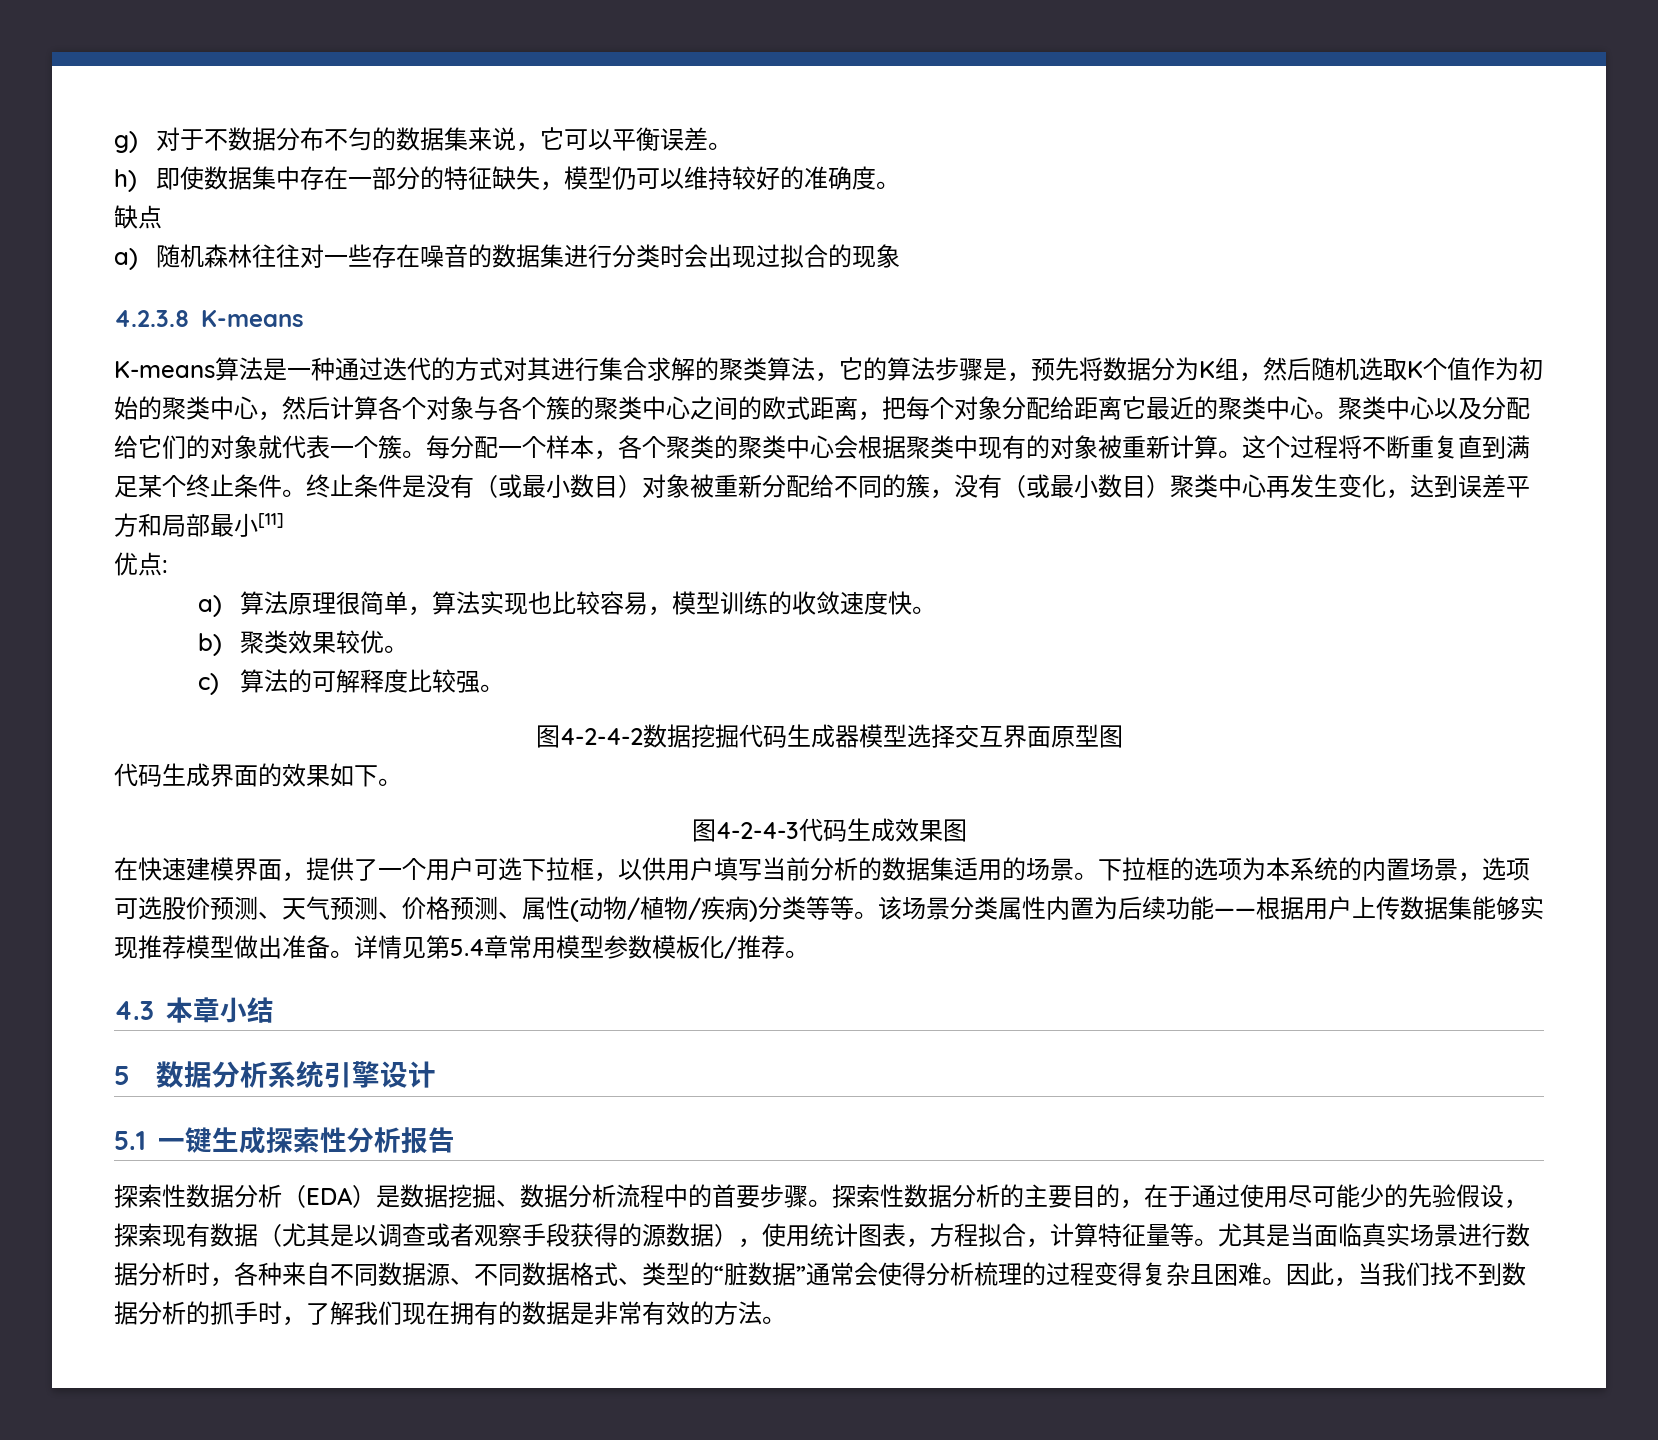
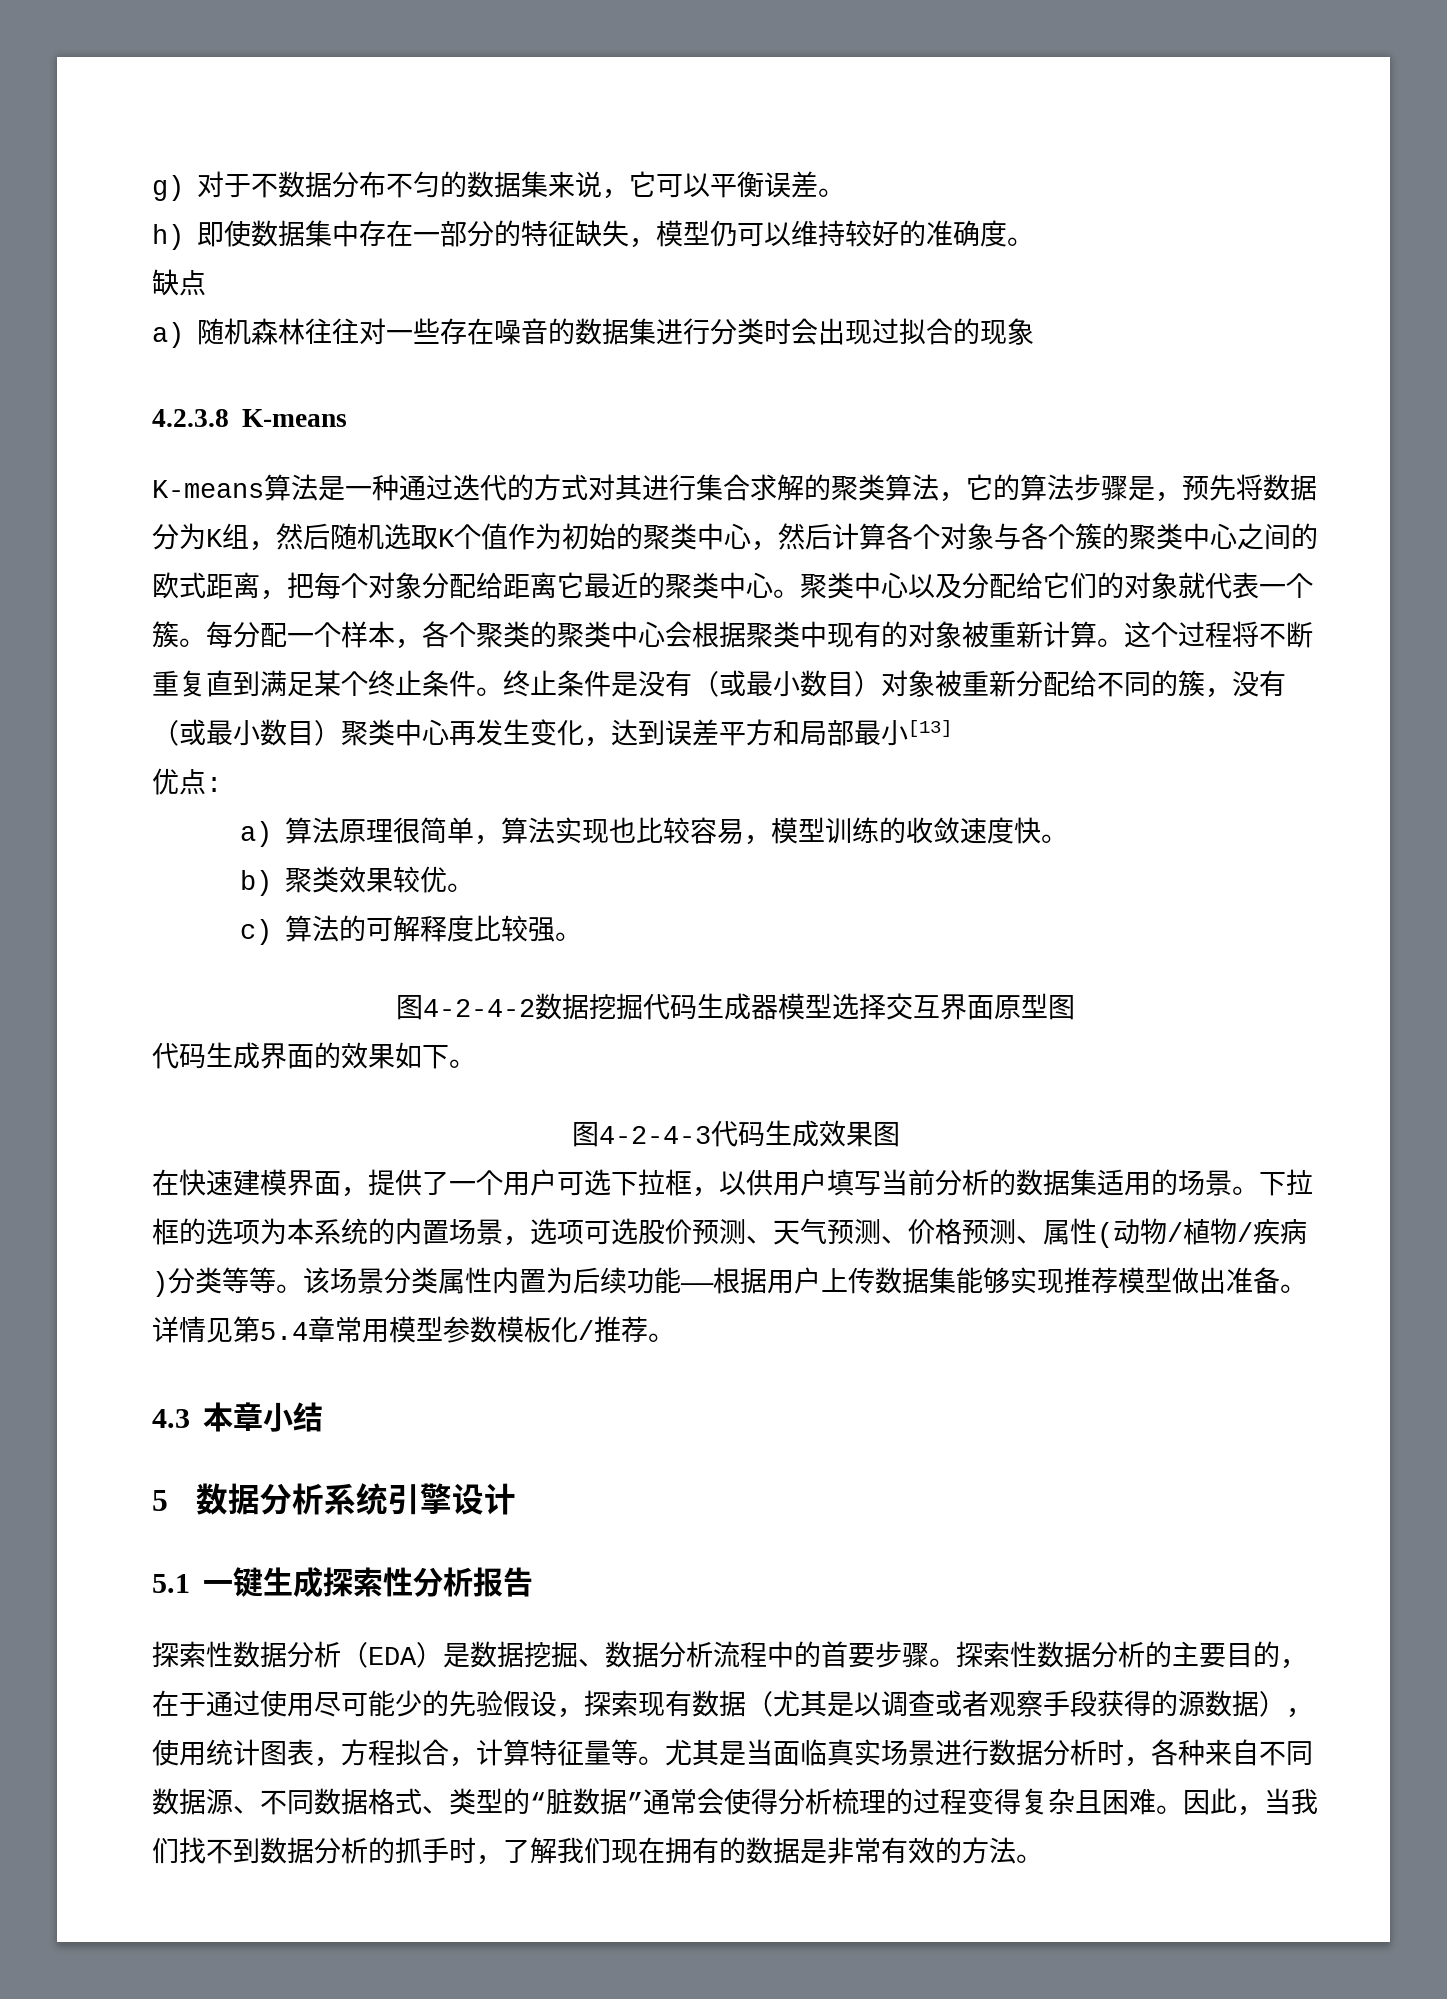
[258,513,284,528] [11] -> [908,720,952,737] [13]

